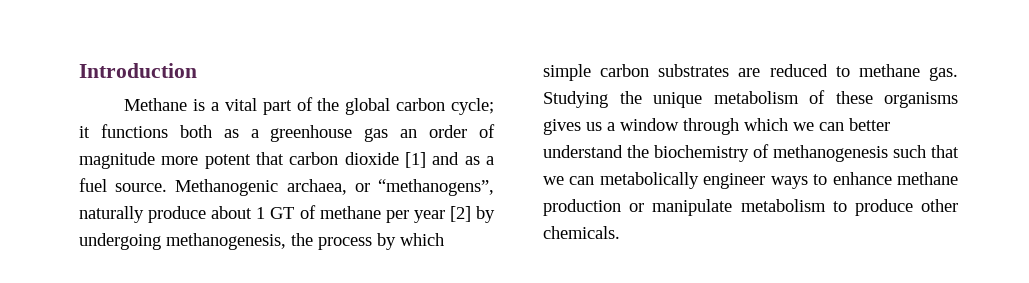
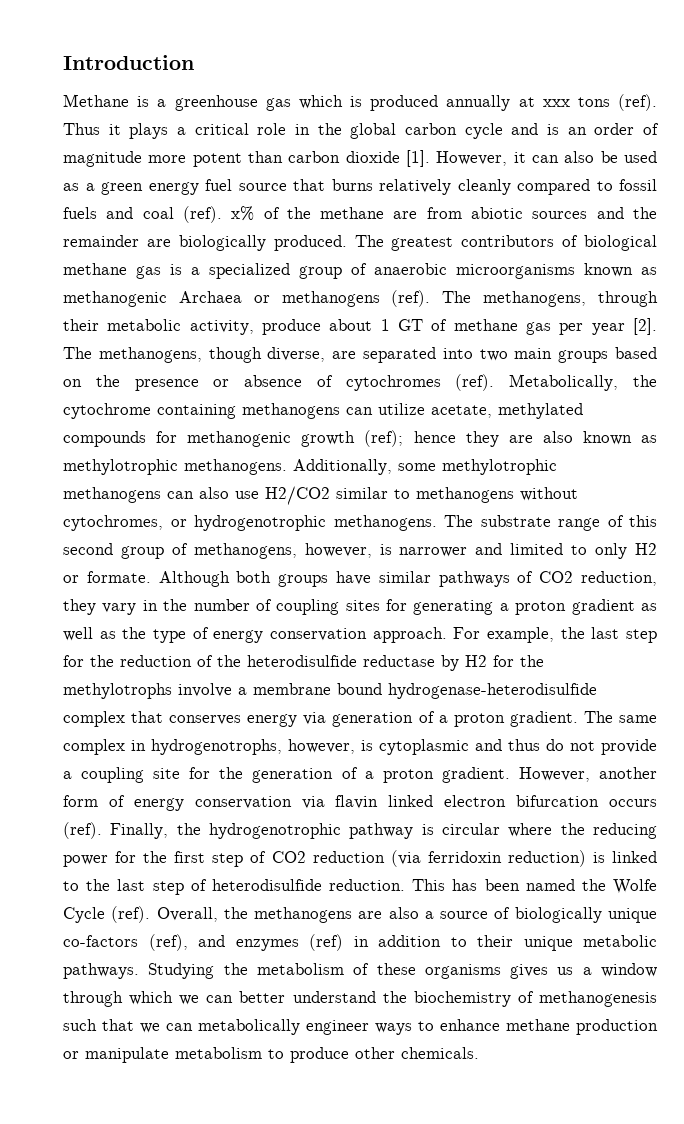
[224,97,495,115] [79,124,389,142] vital part of the global carbon cycle; it functions both as a greenhouse gas -> [174,94,657,111] [63,123,559,139] greenhouse gas which is produced annually at xxx tons (ref). Thus it plays a critical role in the global carbon cycle and is
[256,152,284,165] that -> [248,151,283,163] than
[405,152,494,168] [79,178,494,196] [79,206,144,223] [1] and as a fuel source. Methanogenic archaea, or “methanogens”, naturally -> [406,150,657,167] [63,179,657,195] [63,206,657,223] [63,235,657,251] [63,263,657,279] [63,290,658,307] [63,319,254,335] [1]. However, it can also be used as a green energy fuel source that burns relatively cleanly compared to fossil fuels and coal (ref). x% of the methane are from abiotic sources and the remainder are biologically produced. The greatest contributors of biological methane gas is a specialized group of anaerobic microorganisms known as methanogenic Archaea or methanogens (ref). The methanogens, through their metabolic activity,
(381, 212) none -> [525,322,551,335] gas
[449,206,496,223] [79,233,444,250] [543,64,958,81] [2] by undergoing methanogenesis, the process by which simple carbon substrates are reduced to methane gas. -> [633,318,657,335] [63,347,657,363] [63,374,657,391] [63,403,583,419] [63,430,658,447] [63,459,557,475] [63,486,578,505] [63,515,657,531] [63,543,657,559] [63,571,658,587] [63,599,657,615] [63,627,657,643] [63,655,544,671] [63,683,597,699] [63,711,657,727] [63,739,657,755] [63,767,657,783] [63,795,658,811] [63,822,657,839] [63,850,657,867] [63,879,658,895] [63,906,657,923] [63,934,657,951] [63,963,139,979] [2]. The methanogens, though diverse, are separated into two main groups based on the presence or absence of cytochromes (ref). Metabolically, the cytochrome containing methanogens can utilize acetate, methylated compounds for methanogenic growth (ref); hence they are also known as methylotrophic methanogens. Additionally, some methylotrophic methanogens can also use H2/CO2 similar to methanogens without cytochromes, or hydrogenotrophic methanogens. The substrate range of this second group of methanogens, however, is narrower and limited to only H2 or formate. Although both groups have similar pathways of CO2 reduction, they vary in the number of coupling sites for generating a proton gradient as well as the type of energy conservation approach. For example, the last step for the reduction of the heterodisulfide reductase by H2 for the methylotrophs involve a membrane bound hydrogenase-heterodisulfide complex that conserves energy via generation of a proton gradient. The same complex in hydrogenotrophs, however, is cytoplasmic and thus do not provide a coupling site for the generation of a proton gradient. However, another form of energy conservation via flavin linked electron bifurcation occurs (ref). Finally, the hydrogenotrophic pathway is circular where the reducing power for the first step of CO2 reduction (via ferridoxin reduction) is linked to the last step of heterodisulfide reduction. This has been named the Wolfe Cycle (ref). Overall, the methanogens are also a source of biologically unique co-factors (ref), and enzymes (ref) in addition to their unique metabolic pathways.
[653,92,702,108] unique -> (248, 969) none

